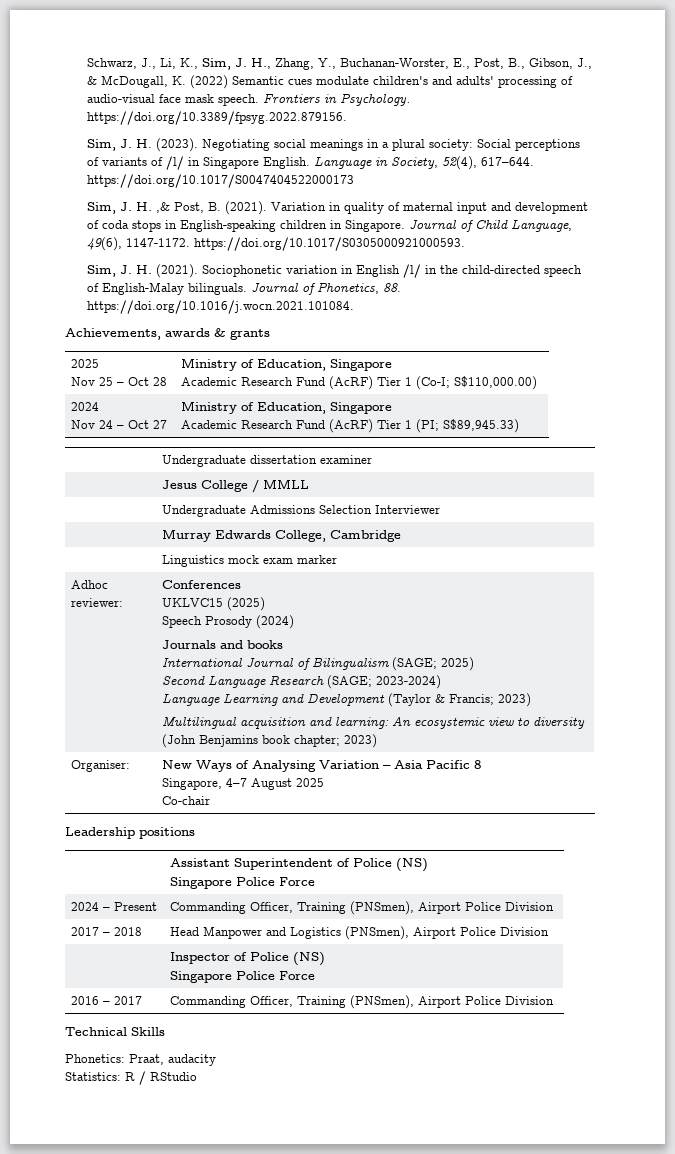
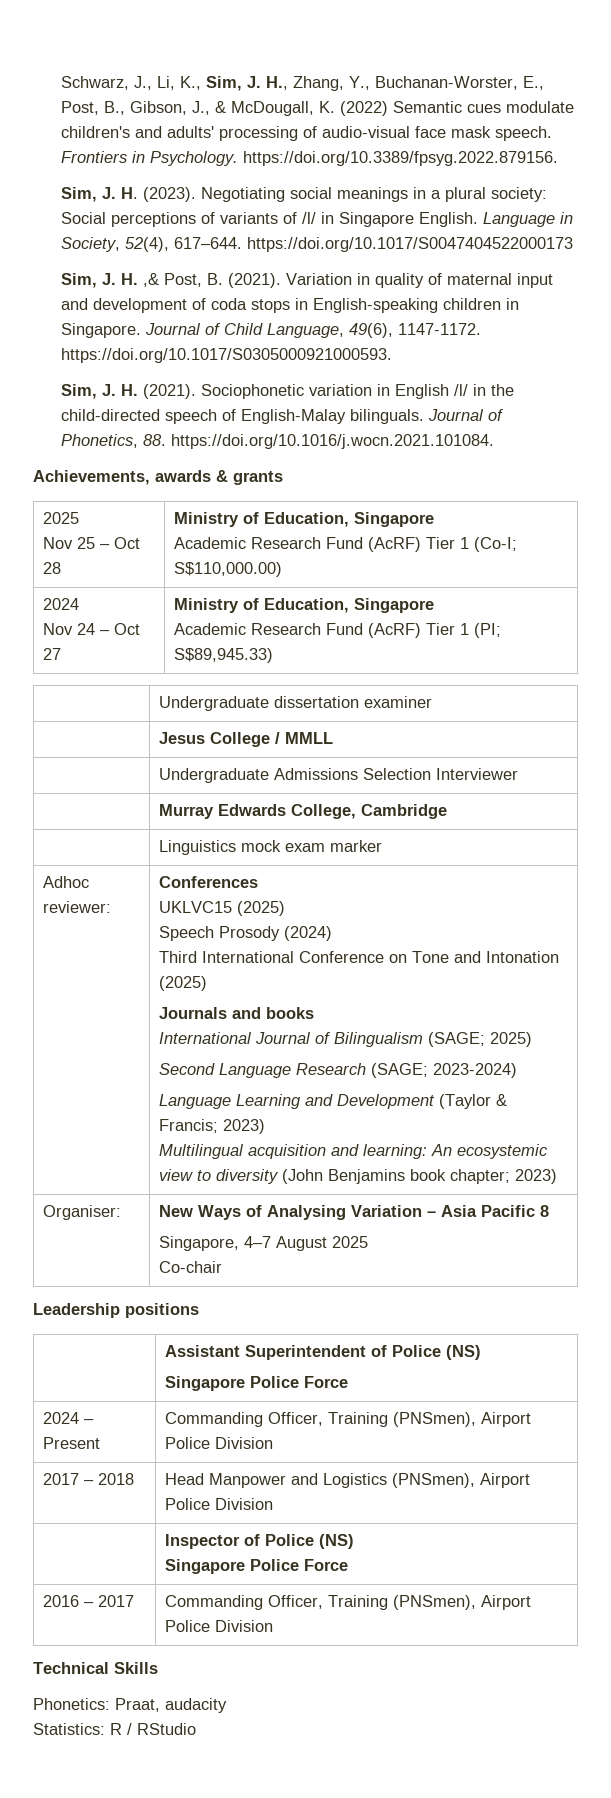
(294, 622) none -> [159,951,560,963] [159,976,208,991] // Third International Conference on Tone and Intonation (2025)

